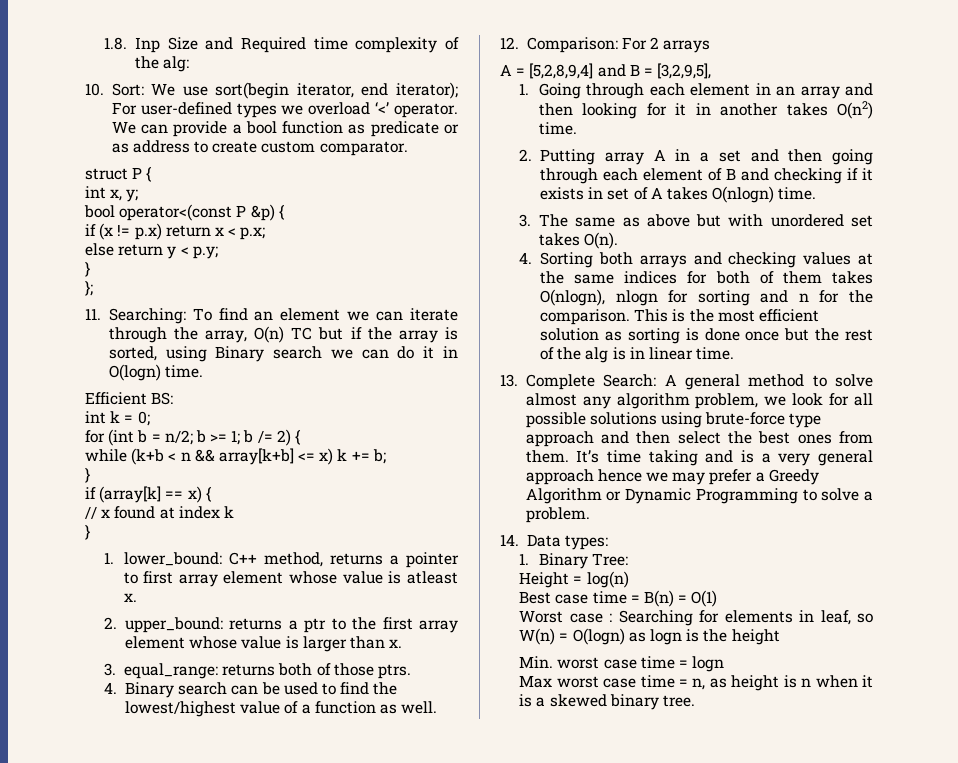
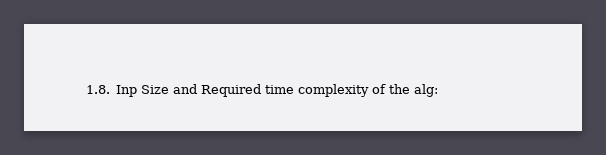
[85,82,458,99] [111,102,458,118] [111,121,459,137] [111,140,408,156] [85,166,153,182] [85,186,139,202] [84,204,285,221] [85,223,266,240] [85,243,218,259] [85,261,90,277] [85,280,93,296] [85,308,459,324] [108,326,459,343] [108,346,458,362] [108,364,203,381] [85,392,174,405] [85,411,150,426] [85,429,302,446] [85,448,386,465] [85,467,90,483] [85,486,212,503] [85,506,234,519] [85,524,90,540] [104,552,459,568] [123,571,458,587] [123,593,137,602] [104,617,458,633] [125,636,403,652] [104,663,411,679] [104,682,398,698] [125,701,438,717] [500,37,711,53] [500,63,712,79] [519,83,873,99] [538,101,873,119] [538,122,577,135] [519,149,873,165] [540,168,873,184] [540,186,817,203] [519,214,873,227] [539,232,619,249] [519,252,873,268] [540,271,873,284] [540,289,874,306] [540,309,819,325] [540,328,873,344] [540,347,735,363] [500,374,873,390] [525,393,874,409] [525,412,822,428] [525,431,873,447] [525,450,873,466] [525,469,819,485] [525,488,873,504] [525,507,590,523] [500,534,608,550] [519,553,628,569] [519,571,629,588] [519,590,718,607] [519,610,873,626] [519,628,780,645] [519,656,725,672] [519,675,873,691] [519,694,696,710] // 10. Sort: We use sort(begin iterator, end iterator); For user-defined types we overload ‘<’ operator. We can provide a bool function as predicate or as address to create custom comparator. // struct P { // int x, y; // bool operator<(const P &p) { // if (x != p.x) return x < p.x; // else return y < p.y; // } // }; // 11. Searching: To find an element we can iterate through the array, O(n) TC but if the array is sorted, using Binary search we can do it in O(logn) time. // Efficient BS: // int k = 0; // for (int b = n/2; b >= 1; b /= 2) { // while (k+b < n && array[k+b] <= x) k += b; // } // if (array[k] == x) { // // x found at index k // } // 1. lower_bound: C++ method, returns a pointer to first array element whose value is atleast x. // 2. upper_bound: returns a ptr to the first array element whose value is larger than x. // 3. equal_range: returns both of those ptrs. // 4. Binary search can be used to find the lowest/highest value of a function as well. // 12. Comparison: For 2 arrays // A = [5,2,8,9,4] and B = [3,2,9,5], // 1. Going through each element in an array and then looking for it in another takes O(n2) time. // 2. Putting array A in a set and then going through each element of B and checking if it exists in set of A takes O(nlogn) time. // 3. The same as above but with unordered set takes O(n). // 4. Sorting both arrays and checking values at the same indices for both of them takes O(nlogn), nlogn for sorting and n for the comparison. This is the most efficient solution as sorting is done once but the rest of the alg is in linear time. // 13. Complete Search: A general method to solve almost any algorithm problem, we look for all possible solutions using brute-force type approach and then select the best ones from them. It’s time taking and is a very general approach hence we may prefer a Greedy Algorithm or Dynamic Programming to solve a problem. // 14. Data types: // 1. Binary Tree: // Height = log(n) // Best case time = B(n) = O(1) // Worst case : Searching for elements in leaf, so W(n) = O(logn) as logn is the height // Min. worst case time = logn // Max worst case time = n, as height is n when it is a skewed binary tree. -> (439, 90) none

